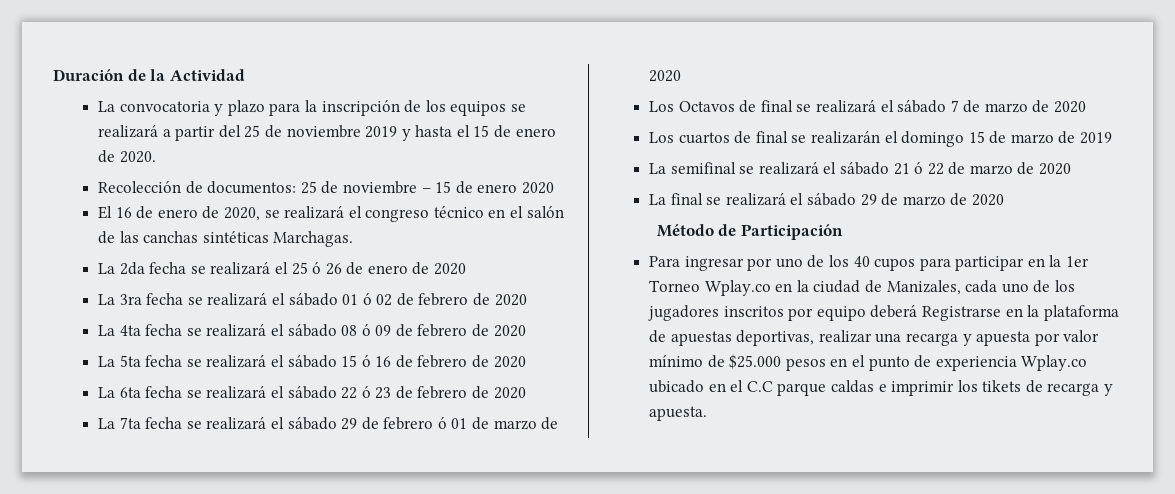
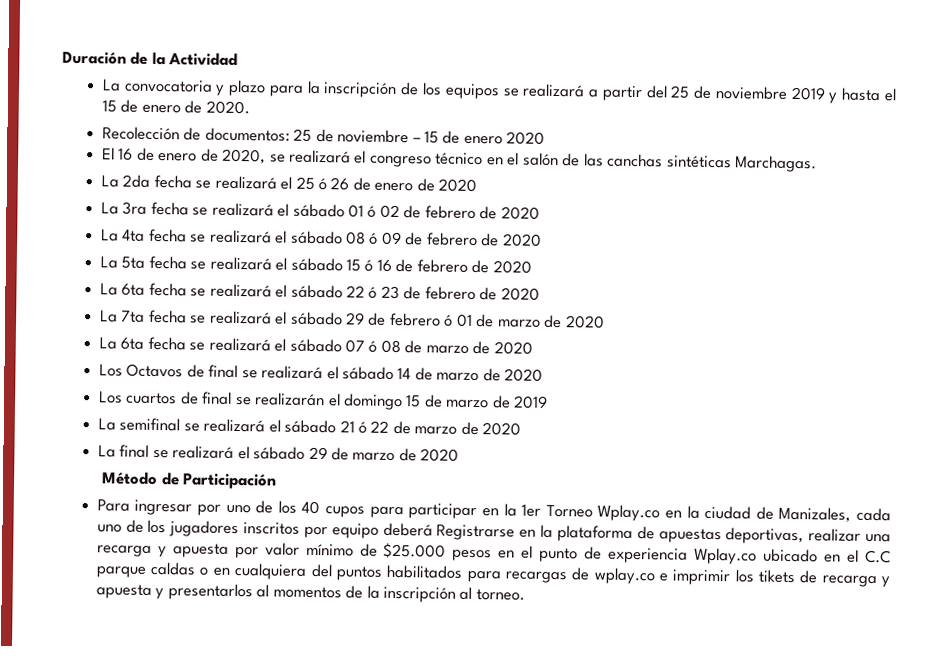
(681, 76) none -> [98,336,533,355] // La 6ta fecha se realizará el sábado 07 ó 08 de marzo de 2020
[950,100,959,112] 7 -> [397,368,412,380] 14
(874, 386) none -> [199,562,656,585] o en cualquiera del puntos habilitados para recargas de wplay.co
[648,406,707,421] apuesta. -> [95,583,525,603] apuesta y presentarlos al momentos de la inscripción al torneo.

